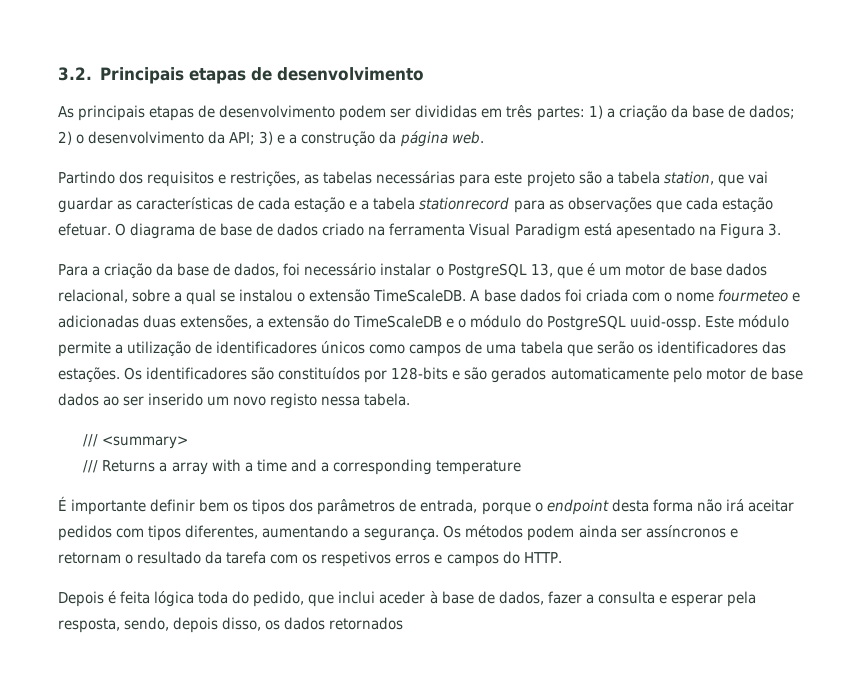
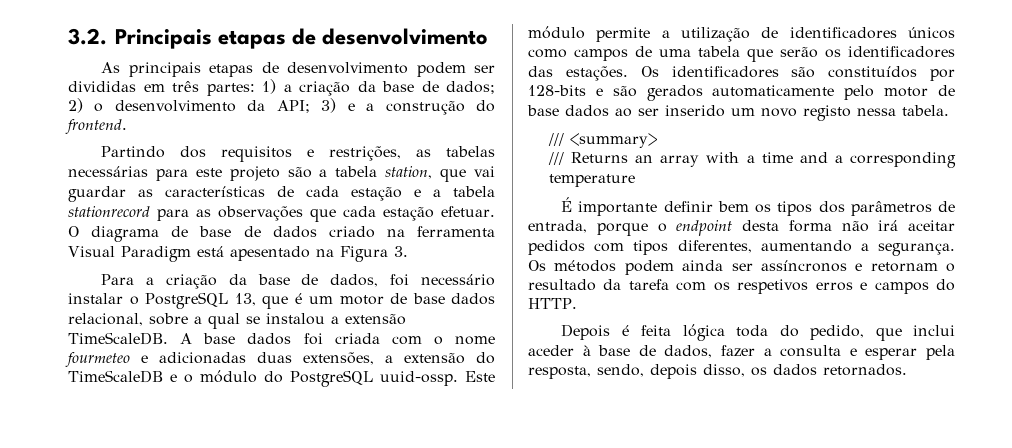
[379,131,484,147] da página web. -> [476,100,496,112] [65,119,127,134] do frontend.
[297,292,306,302] o -> [331,316,339,324] a
[159,462,168,472] a -> [635,155,654,163] an
[329,617,404,630] retornados -> [823,364,907,376] retornados.

